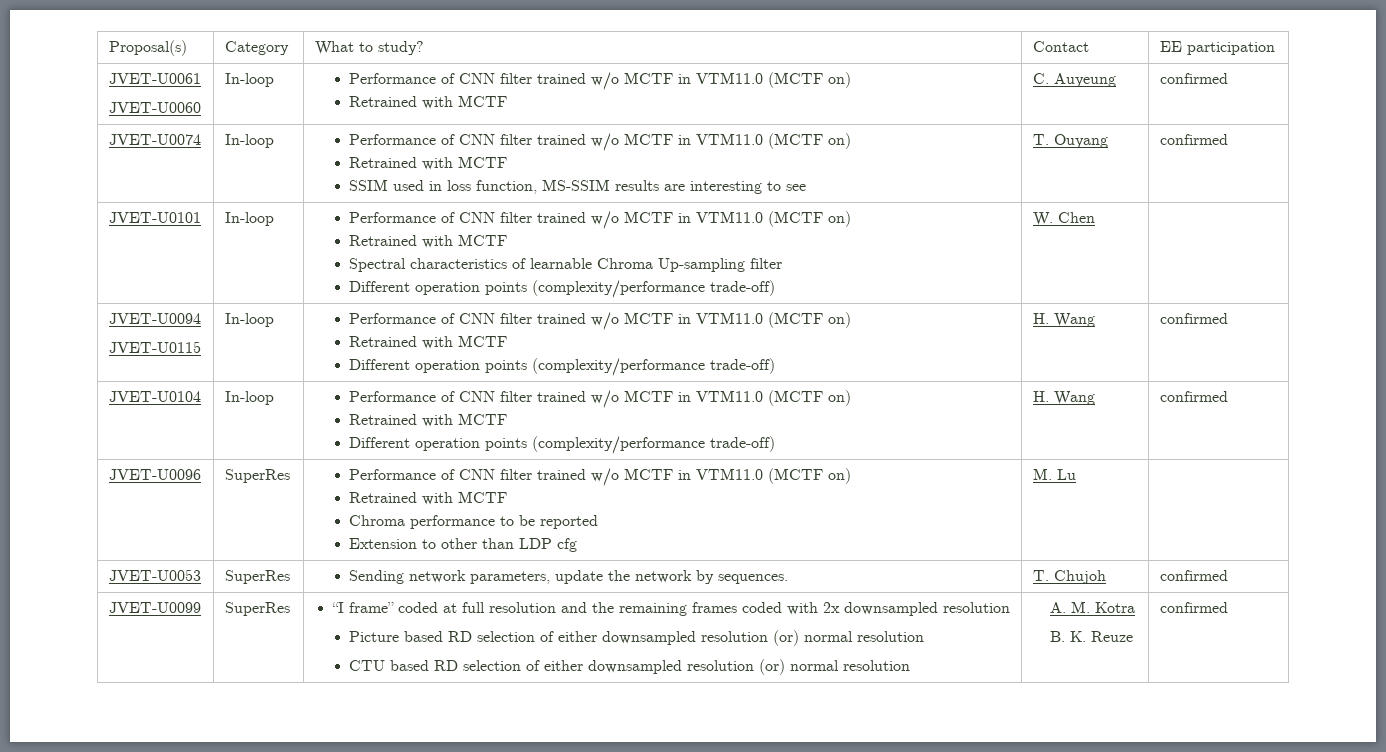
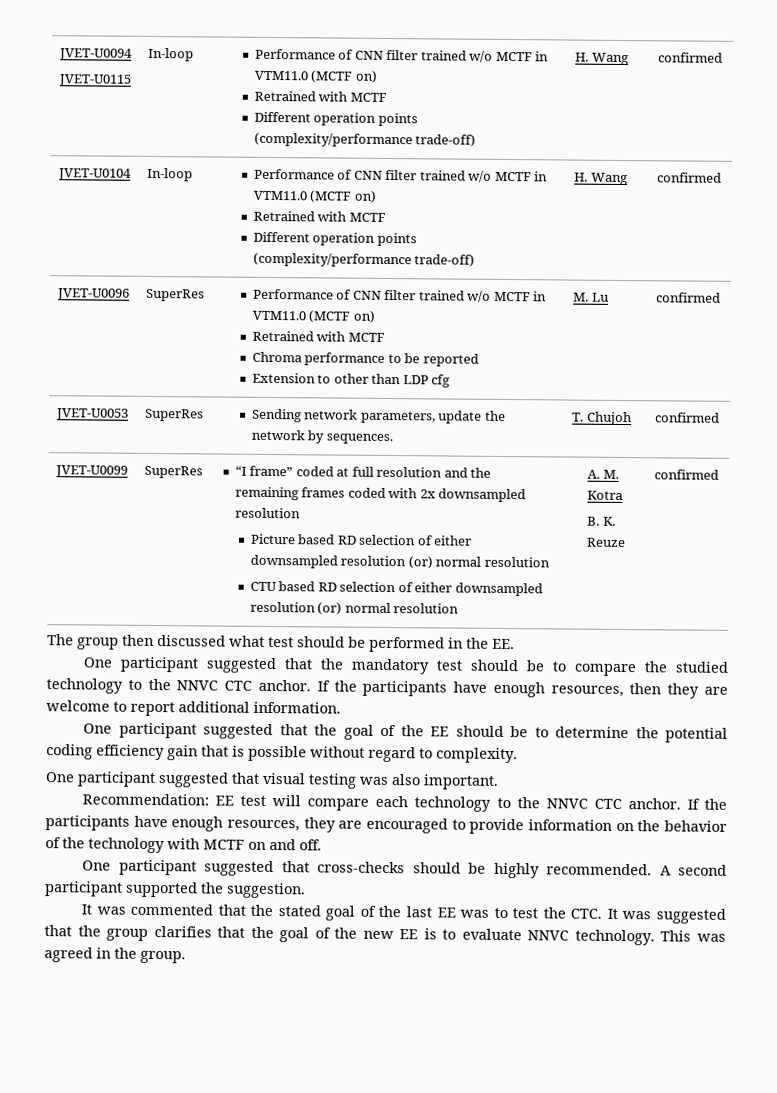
[108,40,187,56] [224,41,289,55] [314,41,424,55] [1032,41,1089,52] [1159,41,1275,55] [108,73,201,84] [108,102,201,113] [224,73,274,87] [349,72,852,90] [349,95,508,109] [1032,73,1116,87] [1159,73,1228,84] [108,134,201,145] [224,134,274,148] [349,133,852,151] [349,156,508,170] [349,179,807,194] [1032,134,1108,148] [1159,134,1228,145] [108,212,201,223] [224,212,274,226] [349,211,852,229] [349,234,508,248] [349,258,783,272] [349,280,776,298] [1032,212,1095,226] Proposal(s) | Category | What to study? | Contact | EE participation // JVET-U0061 // JVET-U0060 | In-loop | Performance of CNN filter trained w/o MCTF in VTM11.0 (MCTF on) // Retrained with MCTF | C. Auyeung | confirmed // JVET-U0074 | In-loop | Performance of CNN filter trained w/o MCTF in VTM11.0 (MCTF on) // Retrained with MCTF // SSIM used in loss function, MS-SSIM results are interesting to see | T. Ouyang | confirmed // JVET-U0101 | In-loop | Performance of CNN filter trained w/o MCTF in VTM11.0 (MCTF on) // Retrained with MCTF // Spectral characteristics of learnable Chroma Up-sampling filter // Different operation points (complexity/performance trade-off) | W. Chen | // -> (59, 54) none
(1076, 474) none -> [656,292,722,303] confirmed
(1228, 607) none -> [47,634,515,653] [83,656,730,677] [46,678,729,699] [46,700,341,717] [83,722,728,743] [46,744,518,764] [45,771,499,790] [82,793,727,812] [45,815,727,835] [45,837,322,854] [82,859,727,879] [44,881,306,899] [81,903,727,924] [44,925,726,946] [44,947,186,964] // The group then discussed what test should be performed in the EE. // One participant suggested that the mandatory test should be to compare the studied technology to the NNVC CTC anchor. If the participants have enough resources, then they are welcome to report additional information. // One participant suggested that the goal of the EE should be to determine the potential coding efficiency gain that is possible without regard to complexity. // One participant suggested that visual testing was also important. // Recommendation: EE test will compare each technology to the NNVC CTC anchor. If the participants have enough resources, they are encouraged to provide information on the behavior of the technology with MCTF on and off. // One participant suggested that cross-checks should be highly recommended. A second participant supported the suggestion. // It was commented that the stated goal of the last EE was to test the CTC. It was suggested that the group clarifies that the goal of the new EE is to evaluate NNVC technology. This was agreed in the group.

